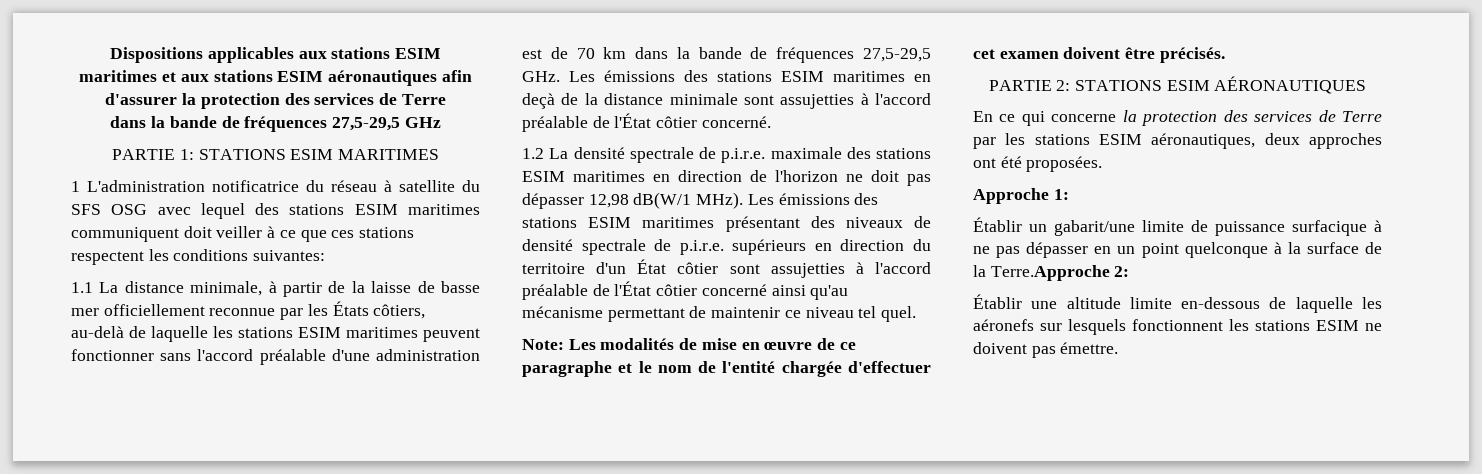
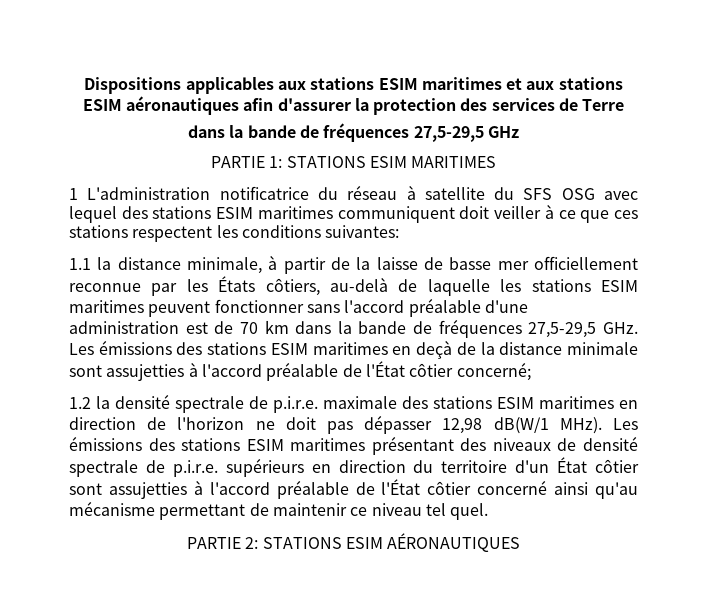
[99,282,119,293] La -> [97,257,112,270] la
[701,116,771,128] concerné. -> [456,362,531,381] concerné;
[549,148,569,159] La -> [96,396,110,409] la
[522,338,856,350] [522,361,931,377] [973,47,1225,63] // Note: Les modalités de mise en œuvre de ce paragraphe et le nom de l'entité chargée d'effectuer cet examen doivent être précisés. -> (489, 511) none
[973,110,1382,126] [973,133,1382,149] [973,156,1103,172] [973,188,1069,204] [973,217,1382,236] [973,242,1382,258] [973,265,1130,281] [973,294,1382,313] [973,319,1382,335] [973,342,1119,358] // En ce qui concerne la protection des services de Terre par les stations ESIM aéronautiques, deux approches ont été proposées. // Approche 1: // Établir un gabarit/une limite de puissance surfacique à ne pas dépasser en un point quelconque à la surface de la Terre.Approche 2: // Établir une altitude limite en-dessous de laquelle les aéronefs sur lesquels fonctionnent les stations ESIM ne doivent pas émettre. -> (521, 542) none

